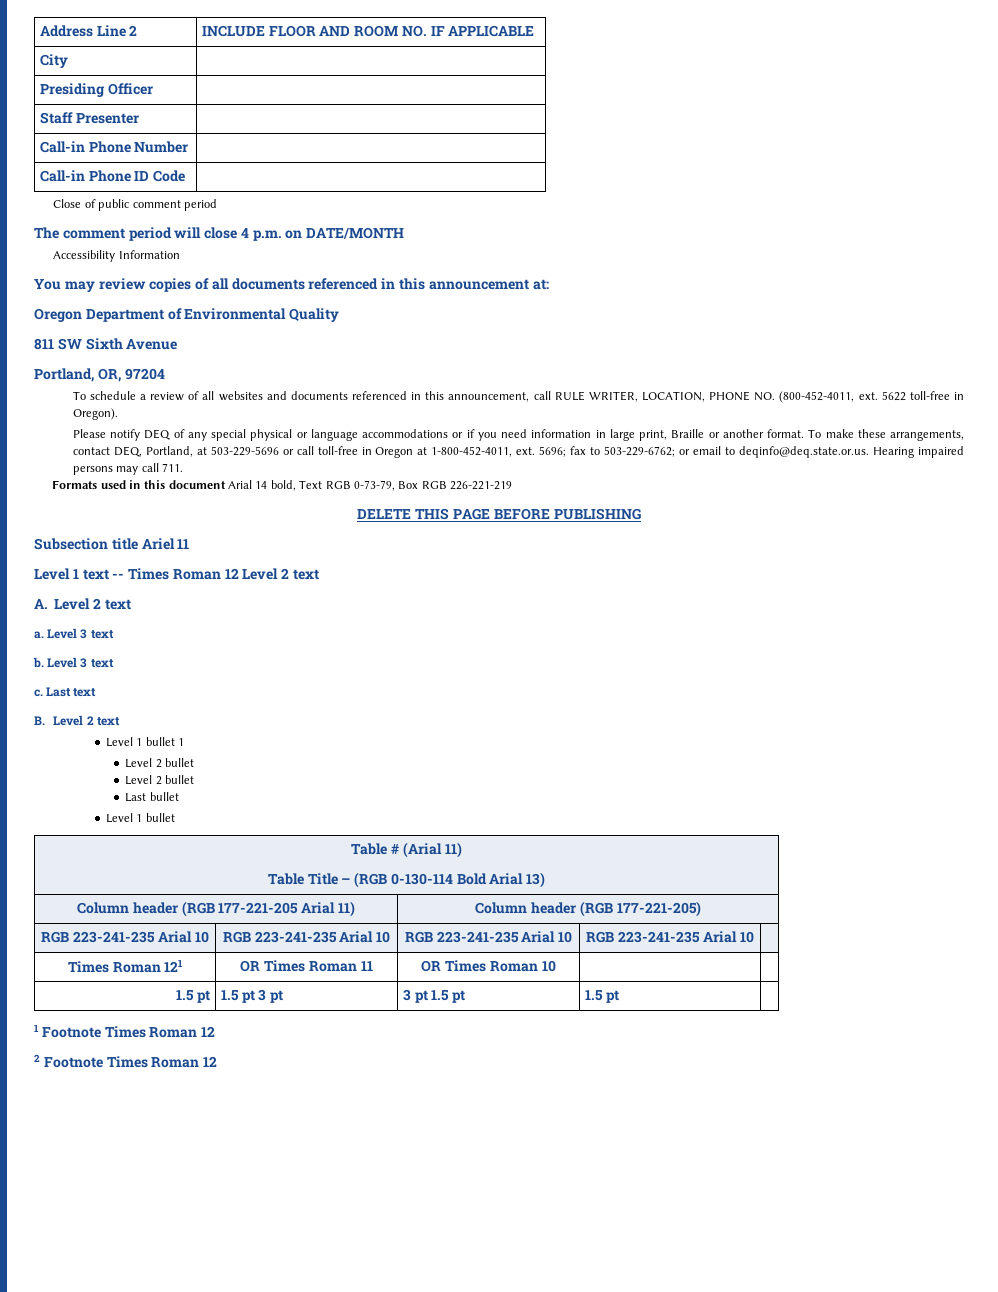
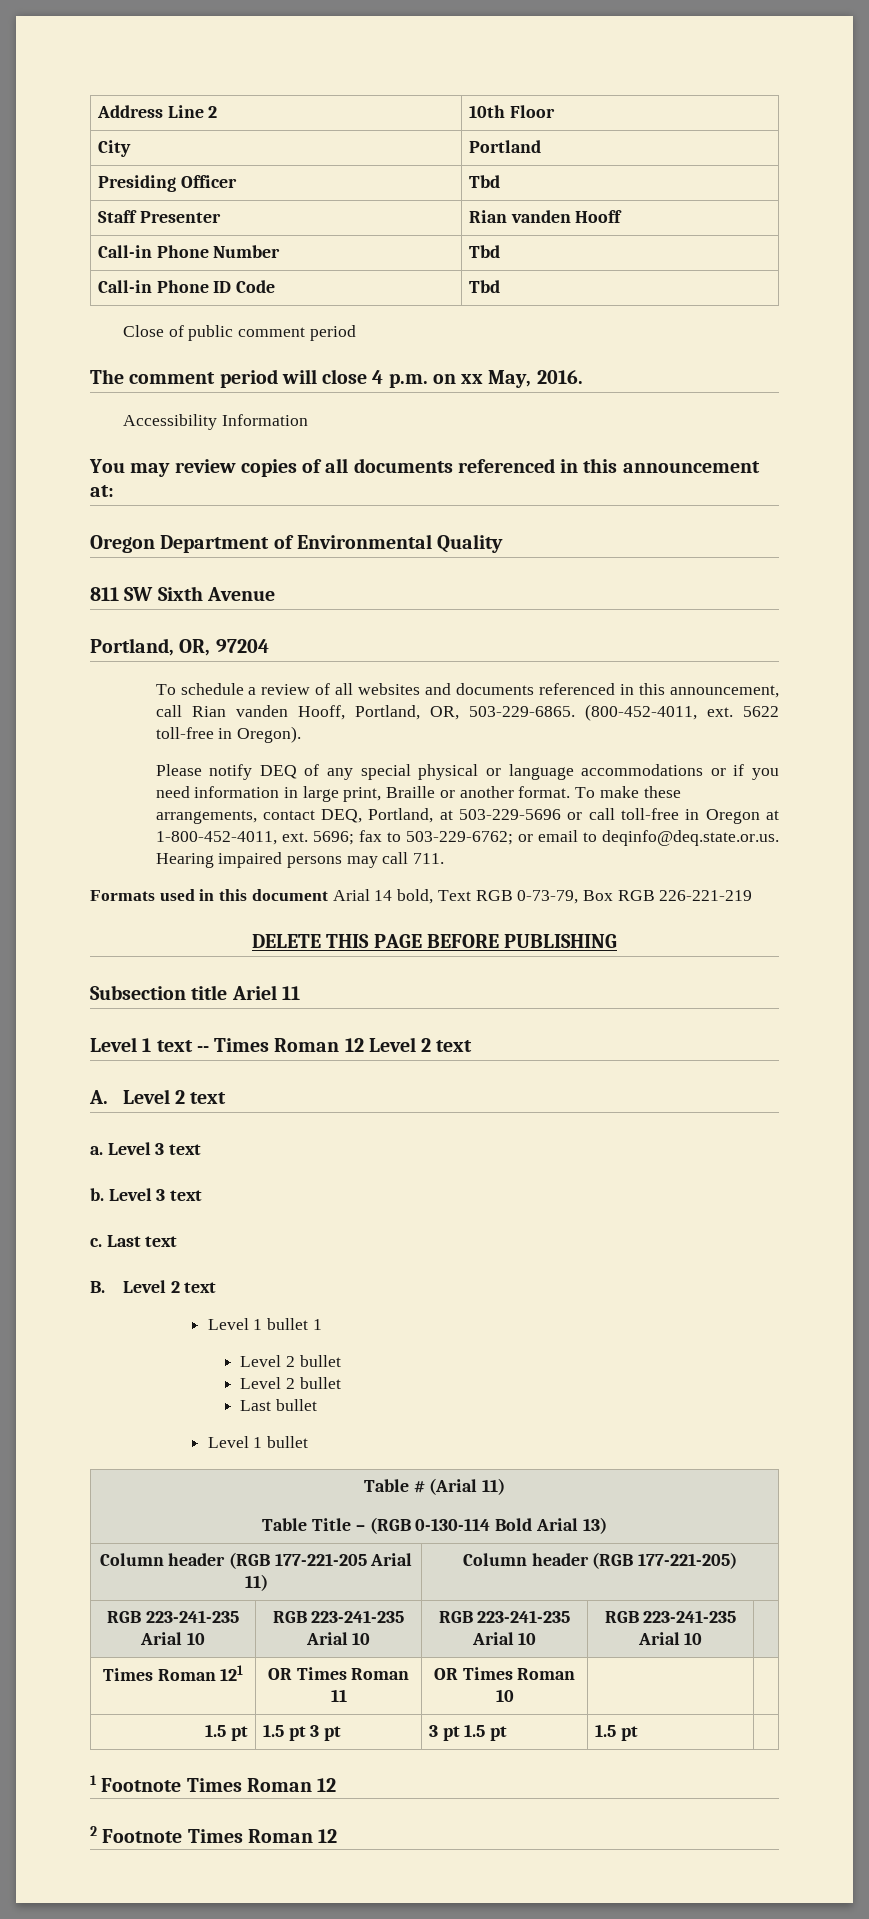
[201,25,535,37] INCLUDE FLOOR AND ROOM NO. IF APPLICABLE -> [468,105,555,118] 10th Floor
(68, 61) none -> [468,140,541,153] Portland
(153, 89) none -> [468,175,500,188] Tbd
(139, 118) none -> [468,210,623,223] Rian vanden Hooff
(189, 147) none -> [468,245,500,258] Tbd
(186, 176) none -> [468,280,500,293] Tbd
[306,227,405,239] DATE/MONTH -> [461,370,583,388] xx May, 2016.
[554,391,776,402] RULE WRITER, LOCATION, PHONE NO. -> [191,705,575,720] Rian vanden Hooff, Portland, OR, 503-229-6865.

